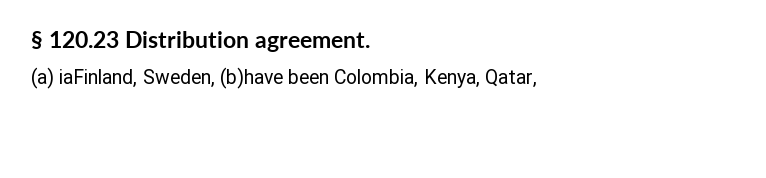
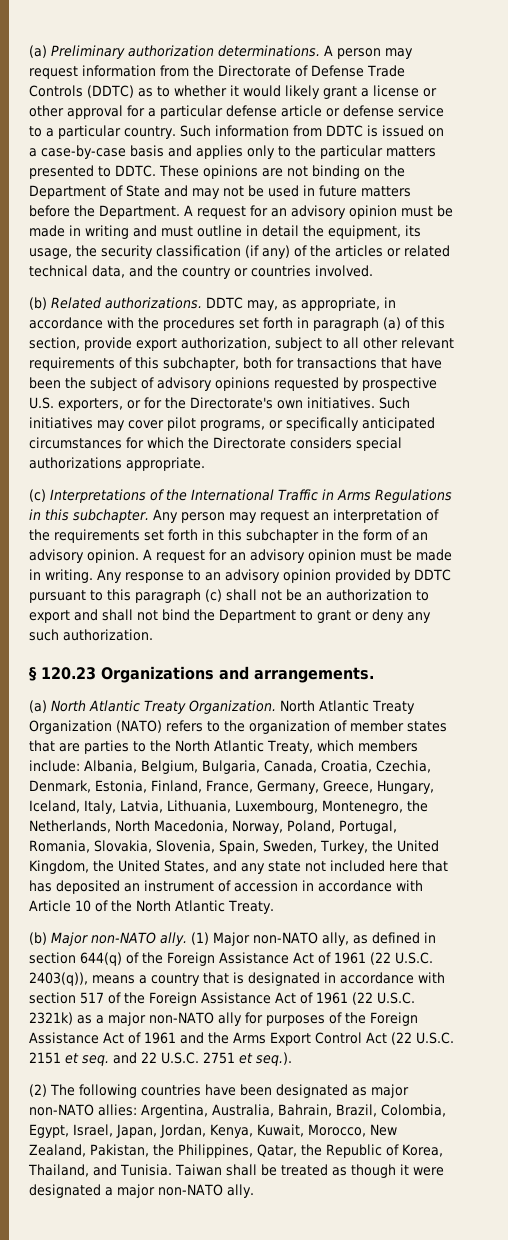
[31,31,371,52] [31,67,537,89] § 120.23 Distribution agreement. // (a) iaFinland, Sweden, (b)have been Colombia, Kenya, Qatar, -> [29,45,413,59] [29,65,405,79] [29,85,437,99] [29,105,444,119] [29,125,444,139] [29,145,436,159] [29,165,405,179] [29,185,411,199] [29,205,453,219] [29,225,421,239] [29,245,450,259] [29,265,373,279] [29,297,396,311] [29,317,445,331] [29,337,454,351] [29,357,442,371] [29,377,437,391] [29,397,410,411] [29,417,435,431] [29,437,402,451] [29,457,205,471] [29,489,452,503] [29,509,439,523] [29,529,428,543] [29,549,452,563] [29,569,451,583] [29,589,429,603] [29,609,431,623] [29,629,153,641] [29,666,374,683] [29,700,415,714] [29,720,447,734] [29,740,418,754] [29,760,431,774] [29,780,434,794] [29,800,428,814] [29,820,397,834] [29,840,439,854] [29,860,448,874] [29,880,423,894] [29,900,274,914] [29,932,436,946] [29,952,433,966] [29,972,445,986] [29,992,415,1006] [29,1012,418,1026] [29,1032,454,1046] [29,1052,292,1066] [29,1084,409,1098] [29,1104,446,1118] [29,1124,397,1138] [29,1144,443,1158] [28,1164,444,1178] [29,1184,254,1198] (a) Preliminary authorization determinations. A person may request information from the Directorate of Defense Trade Controls (DDTC) as to whether it would likely grant a license or other approval for a particular defense article or defense service to a particular country. Such information from DDTC is issued on a case-by-case basis and applies only to the particular matters presented to DDTC. These opinions are not binding on the Department of State and may not be used in future matters before the Department. A request for an advisory opinion must be made in writing and must outline in detail the equipment, its usage, the security classification (if any) of the articles or related technical data, and the country or countries involved. // (b) Related authorizations. DDTC may, as appropriate, in accordance with the procedures set forth in paragraph (a) of this section, provide export authorization, subject to all other relevant requirements of this subchapter, both for transactions that have been the subject of advisory opinions requested by prospective U.S. exporters, or for the Directorate's own initiatives. Such initiatives may cover pilot programs, or specifically anticipated circumstances for which the Directorate considers special authorizations appropriate. // (c) Interpretations of the International Traffic in Arms Regulations in this subchapter. Any person may request an interpretation of the requirements set forth in this subchapter in the form of an advisory opinion. A request for an advisory opinion must be made in writing. Any response to an advisory opinion provided by DDTC pursuant to this paragraph (c) shall not be an authorization to export and shall not bind the Department to grant or deny any such authorization. // § 120.23 Organizations and arrangements. // (a) North Atlantic Treaty Organization. North Atlantic Treaty Organization (NATO) refers to the organization of member states that are parties to the North Atlantic Treaty, which members include: Albania, Belgium, Bulgaria, Canada, Croatia, Czechia, Denmark, Estonia, Finland, France, Germany, Greece, Hungary, Iceland, Italy, Latvia, Lithuania, Luxembourg, Montenegro, the Netherlands, North Macedonia, Norway, Poland, Portugal, Romania, Slovakia, Slovenia, Spain, Sweden, Turkey, the United Kingdom, the United States, and any state not included here that has deposited an instrument of accession in accordance with Article 10 of the North Atlantic Treaty. // (b) Major non-NATO ally. (1) Major non-NATO ally, as defined in section 644(q) of the Foreign Assistance Act of 1961 (22 U.S.C. 2403(q)), means a country that is designated in accordance with section 517 of the Foreign Assistance Act of 1961 (22 U.S.C. 2321k) as a major non-NATO ally for purposes of the Foreign Assistance Act of 1961 and the Arms Export Control Act (22 U.S.C. 2151 et seq. and 22 U.S.C. 2751 et seq.). // (2) The following countries have been designated as major non-NATO allies: Argentina, Australia, Bahrain, Brazil, Colombia, Egypt, Israel, Japan, Jordan, Kenya, Kuwait, Morocco, New Zealand, Pakistan, the Philippines, Qatar, the Republic of Korea, Thailand, and Tunisia. Taiwan shall be treated as though it were designated a major non-NATO ally.

